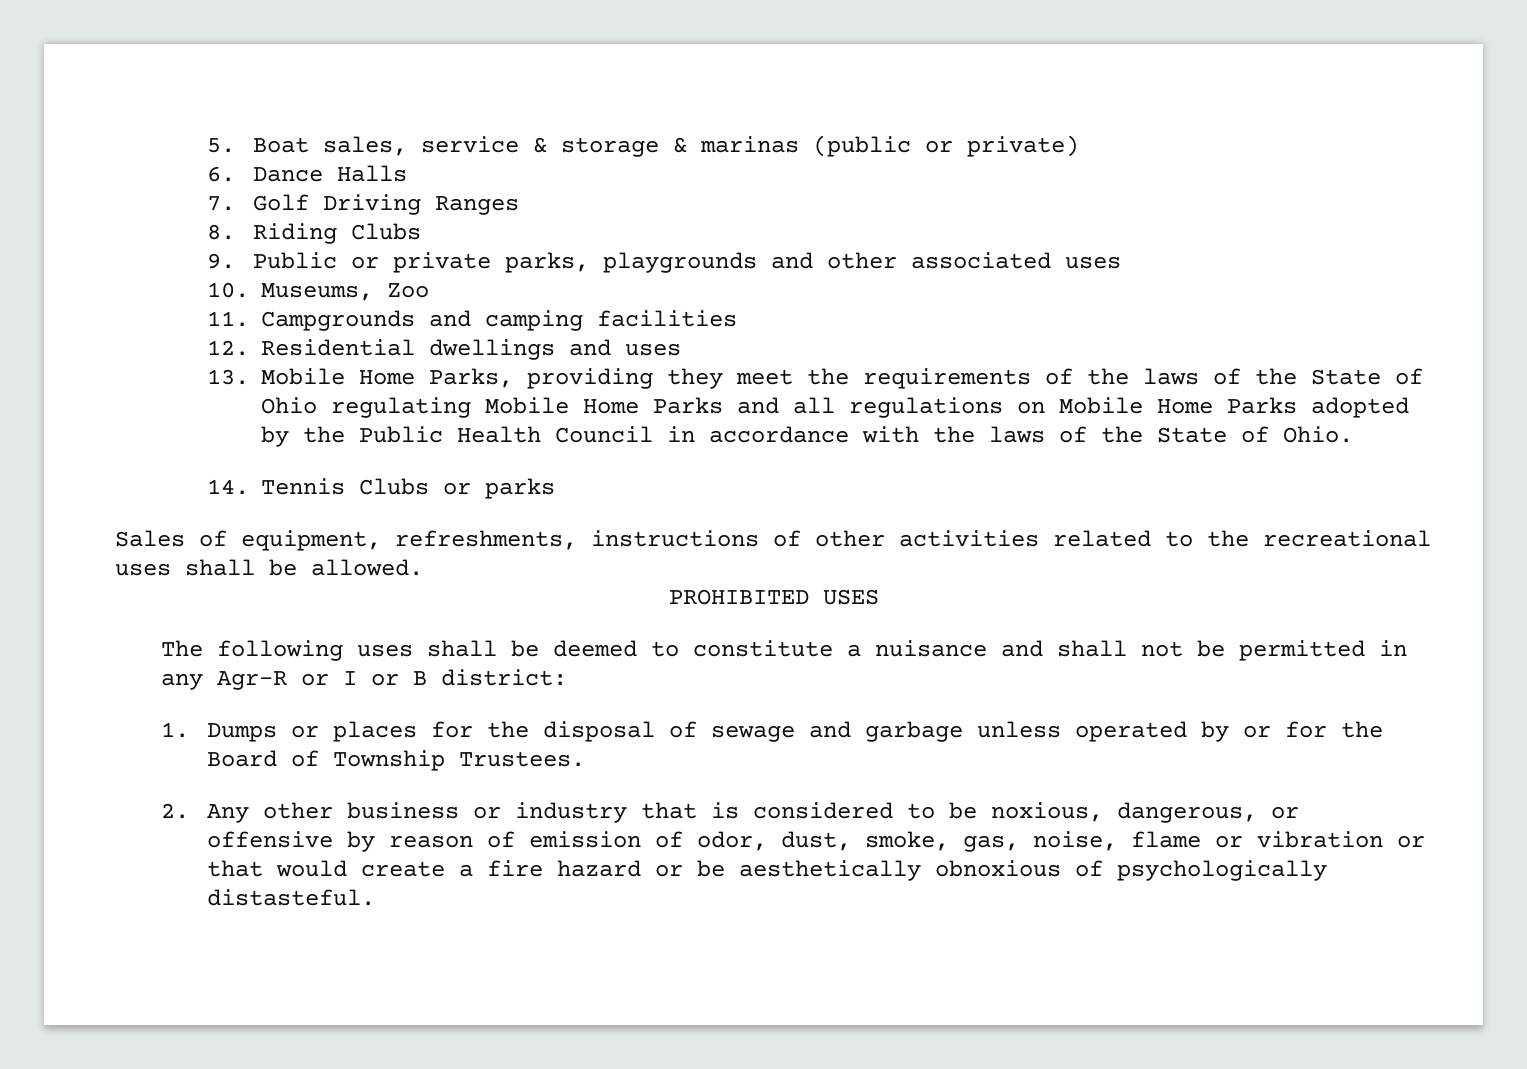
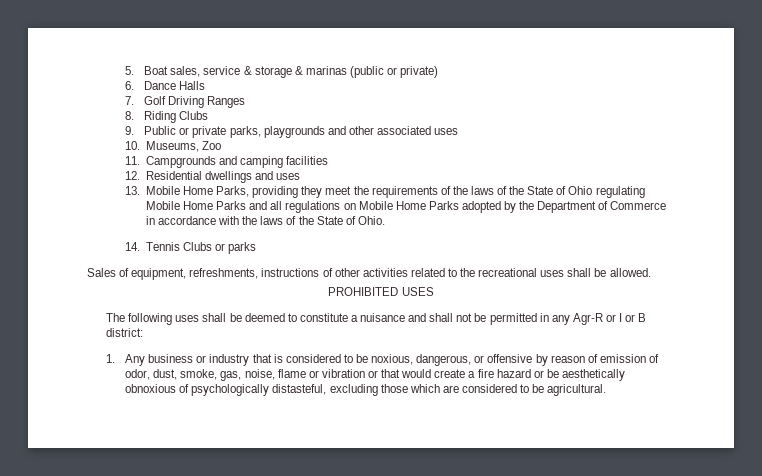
[359,426,654,443] Public Health Council -> [537,201,667,213] Department of Commerce
[207,721,1384,742] [207,750,586,771] [161,802,334,823] Dumps or places for the disposal of sewage and garbage unless operated by or for the Board of Township Trustees. // 2. Any other -> [125,354,146,366] Any
[207,889,376,906] distasteful. -> [272,384,607,396] distasteful, excluding those which are considered to be agricultural.

